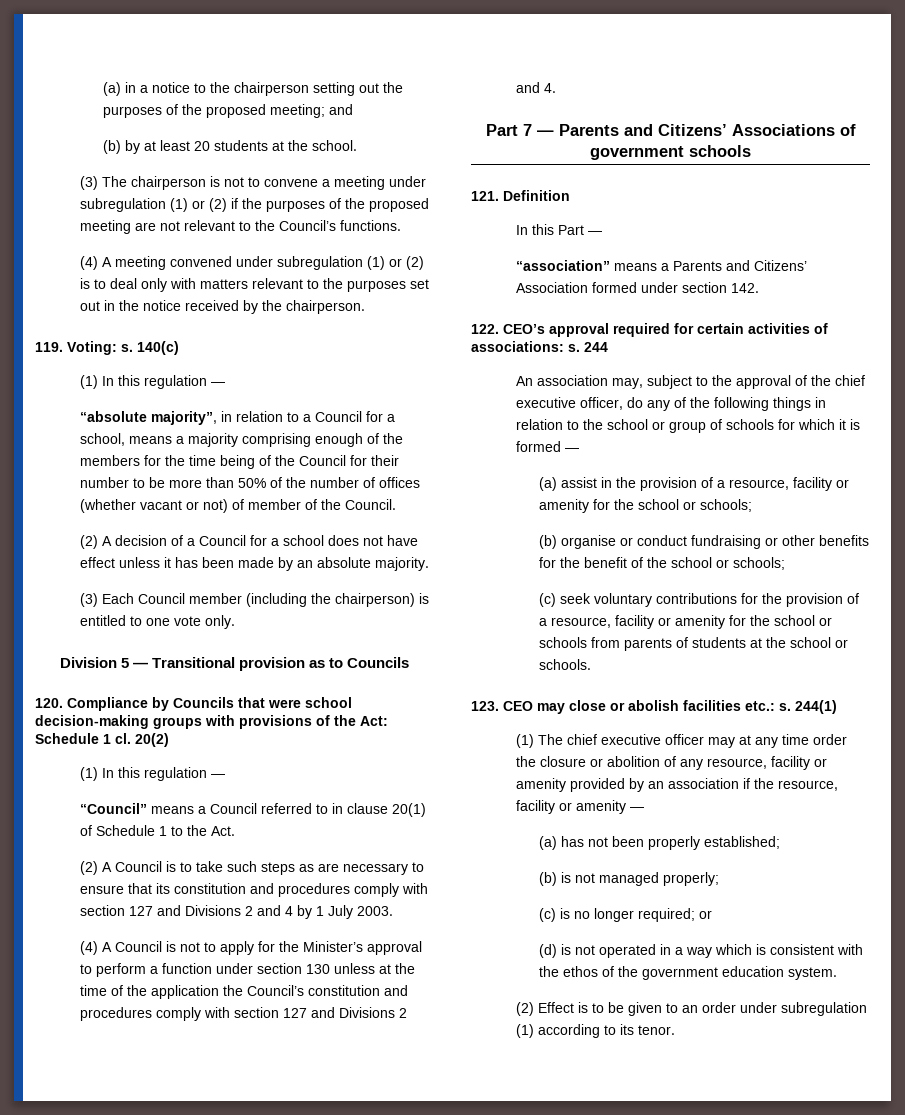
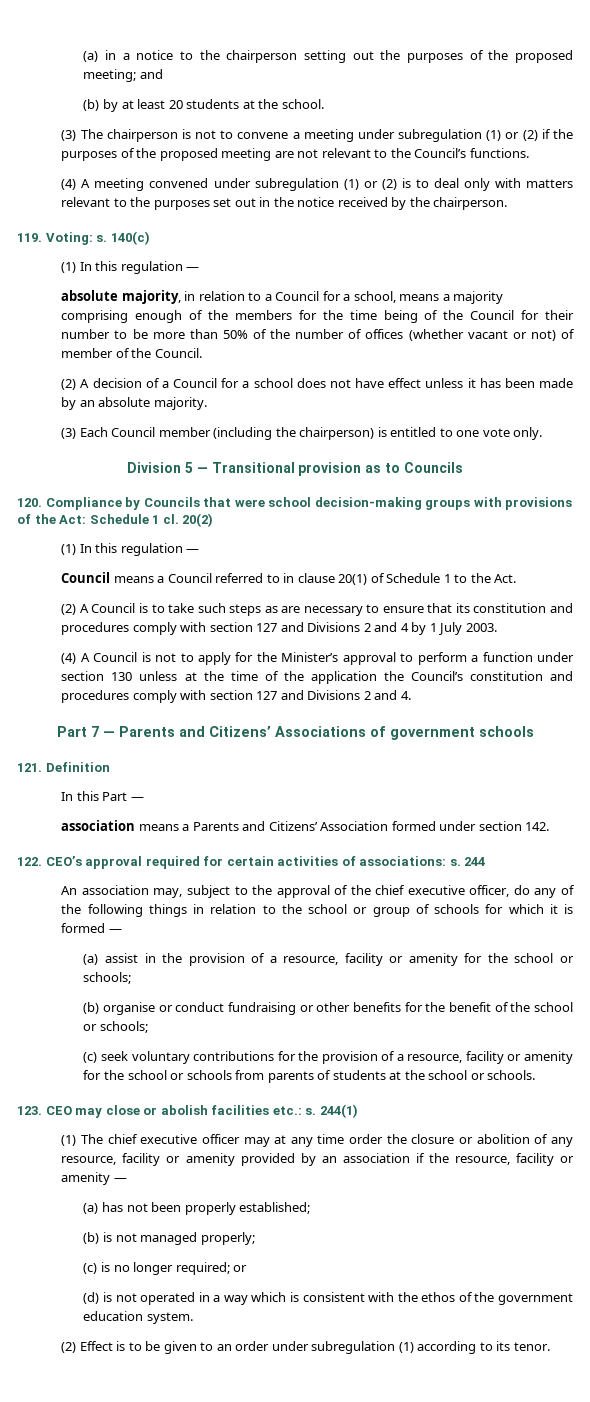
[80,411,218,425] “absolute majority”, -> [61,290,181,304] absolute majority,
[80,803,148,814] “Council” -> [61,572,111,583] Council
[516,260,611,271] “association” -> [61,820,136,831] association

